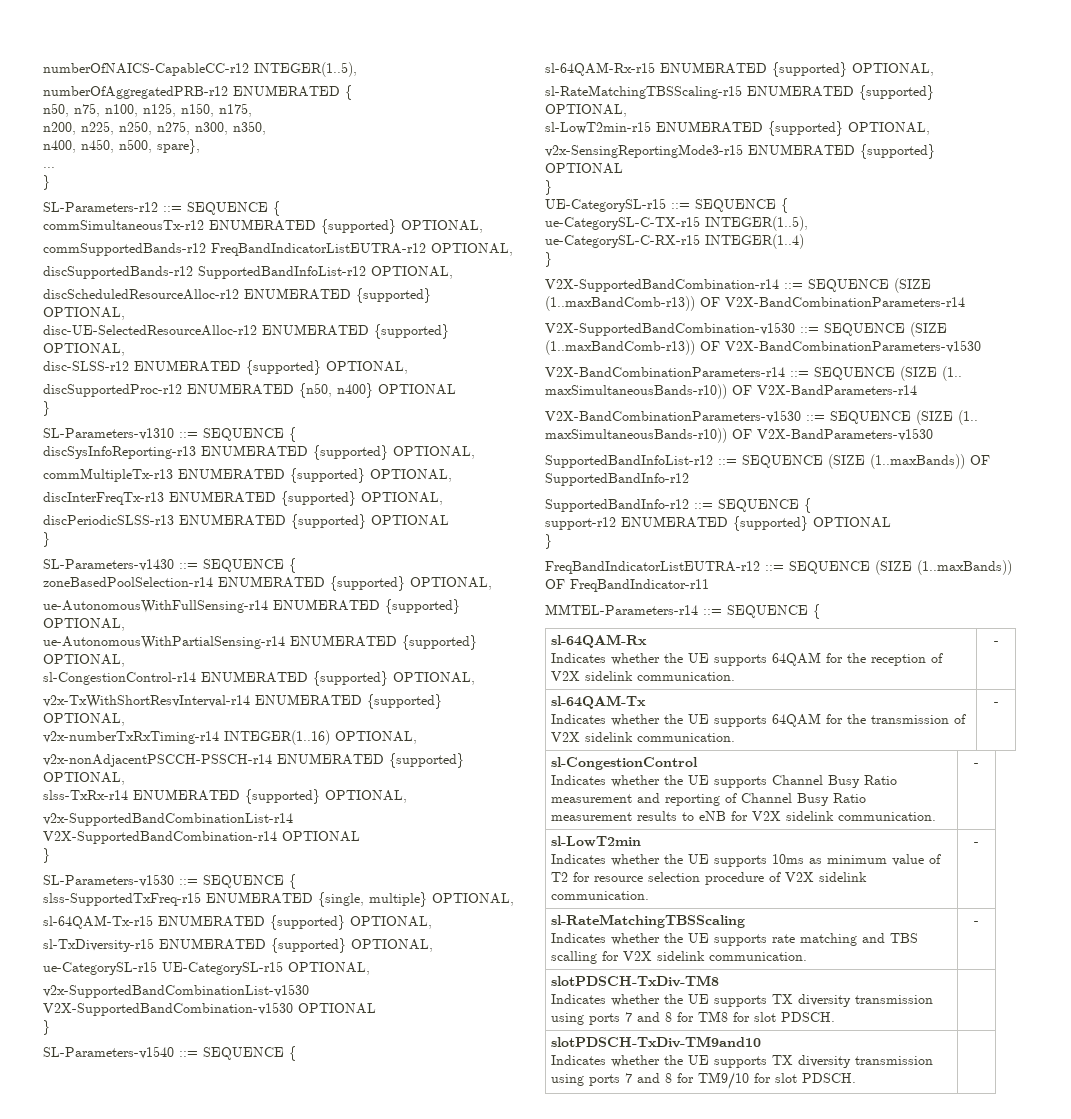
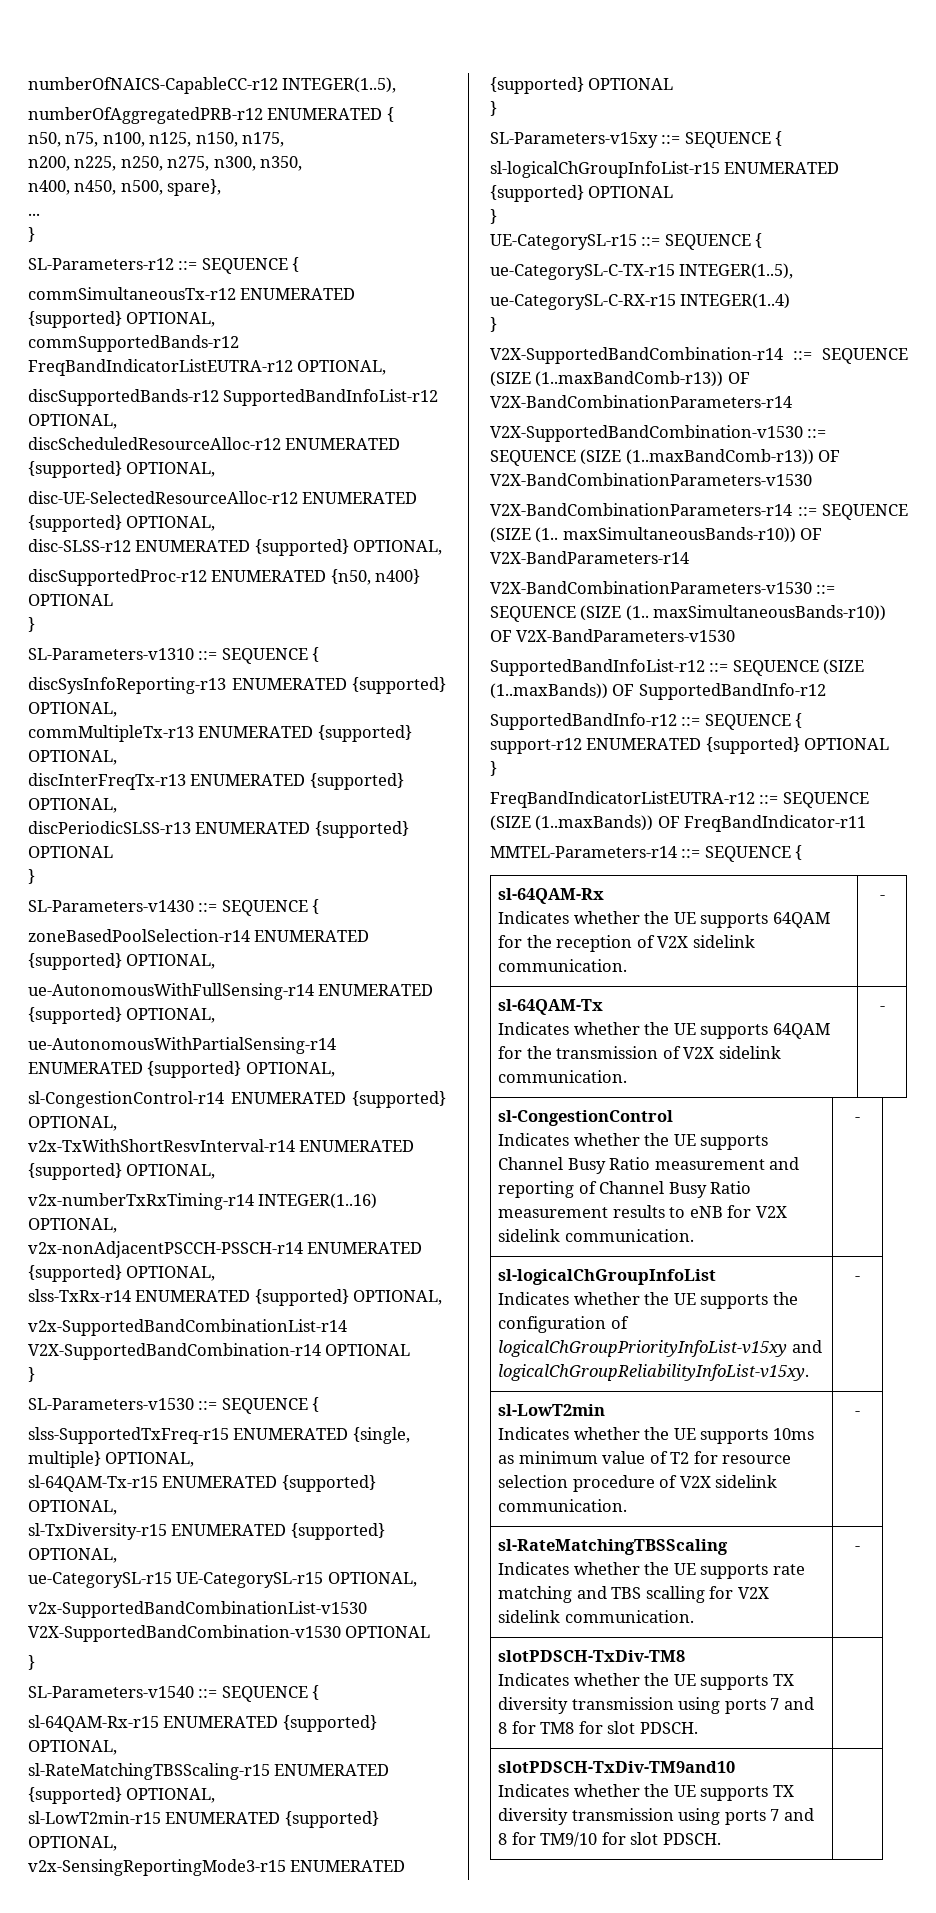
(552, 187) none -> [490,131,783,148] [490,161,840,178] [490,185,674,202] [490,209,497,224] // SL-Parameters-v15xy ::= SEQUENCE { // sl-logicalChGroupInfoList-r15 ENUMERATED {supported} OPTIONAL // }
(979, 765) none -> [498,1269,717,1285] [498,1292,798,1309] [498,1316,629,1333] [498,1340,822,1357] [498,1364,810,1381] [855,1276,860,1281] // sl-logicalChGroupInfoList // Indicates whether the UE supports the configuration of logicalChGroupPriorityInfoList-v15xy and logicalChGroupReliabilityInfoList-v15xy. | -

